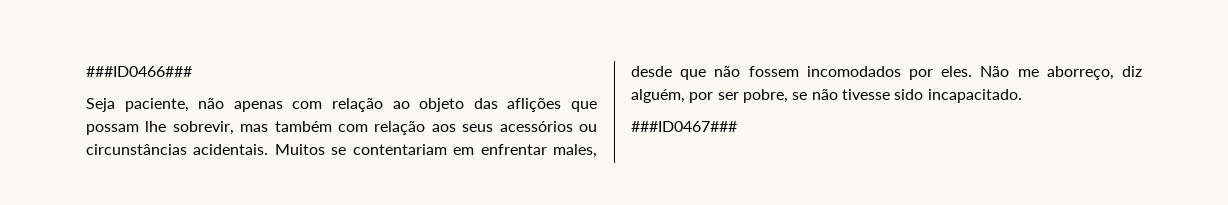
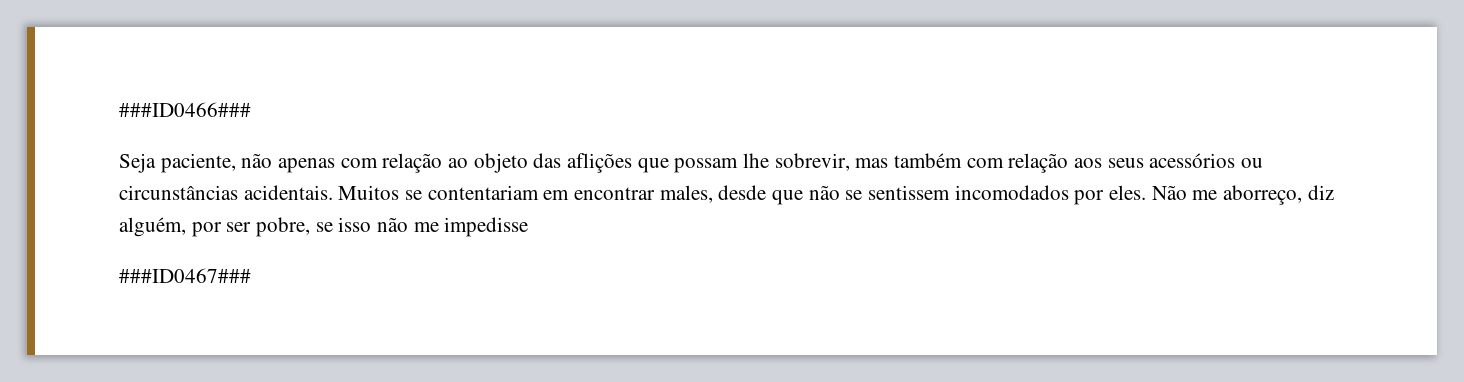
[480,144,547,155] enfrentar -> [574,187,656,200] encontrar
[748,66,799,77] fossem -> [845,185,951,200] se sentissem
[811,89,1022,103] não tivesse sido incapacitado. -> [338,217,529,237] isso não me impedisse

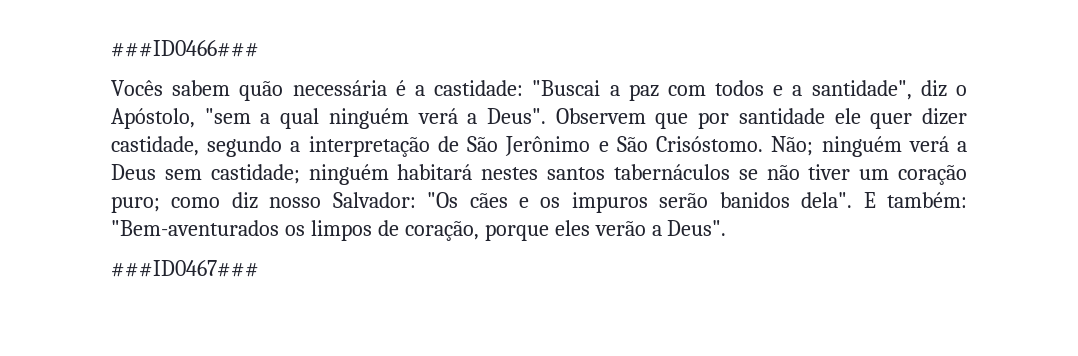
[119,153,1264,173] [119,185,1334,205] [119,217,529,237] Seja paciente, não apenas com relação ao objeto das aflições que possam lhe sobrevir, mas também com relação aos seus acessórios ou circunstâncias acidentais. Muitos se contentariam em encontrar males, desde que não se sentissem incomodados por eles. Não me aborreço, diz alguém, por ser pobre, se isso não me impedisse -> [111,80,967,101] [111,108,967,129] [111,136,968,157] [111,164,968,185] [111,192,968,213] [111,220,727,241] Vocês sabem quão necessária é a castidade: "Buscai a paz com todos e a santidade", diz o Apóstolo, "sem a qual ninguém verá a Deus". Observem que por santidade ele quer dizer castidade, segundo a interpretação de São Jerônimo e São Crisóstomo. Não; ninguém verá a Deus sem castidade; ninguém habitará nestes santos tabernáculos se não tiver um coração puro; como diz nosso Salvador: "Os cães e os impuros serão banidos dela". E também: "Bem-aventurados os limpos de coração, porque eles verão a Deus".

